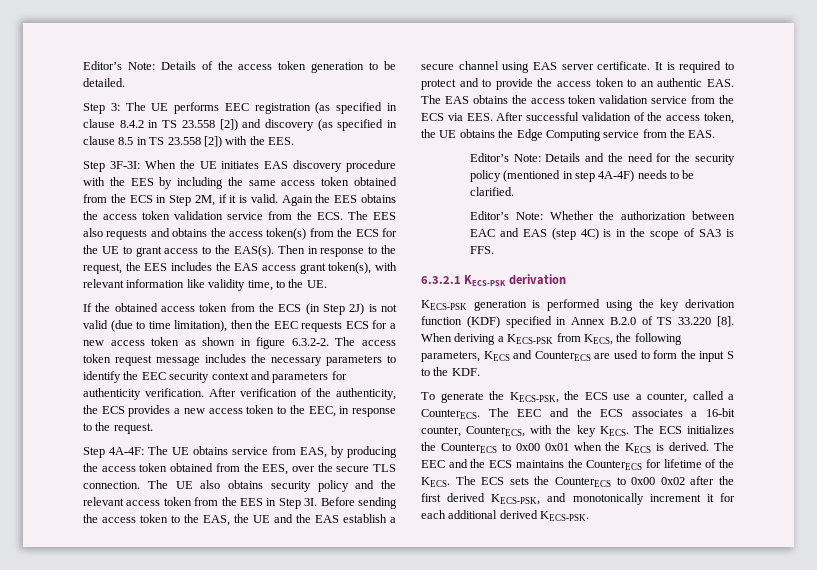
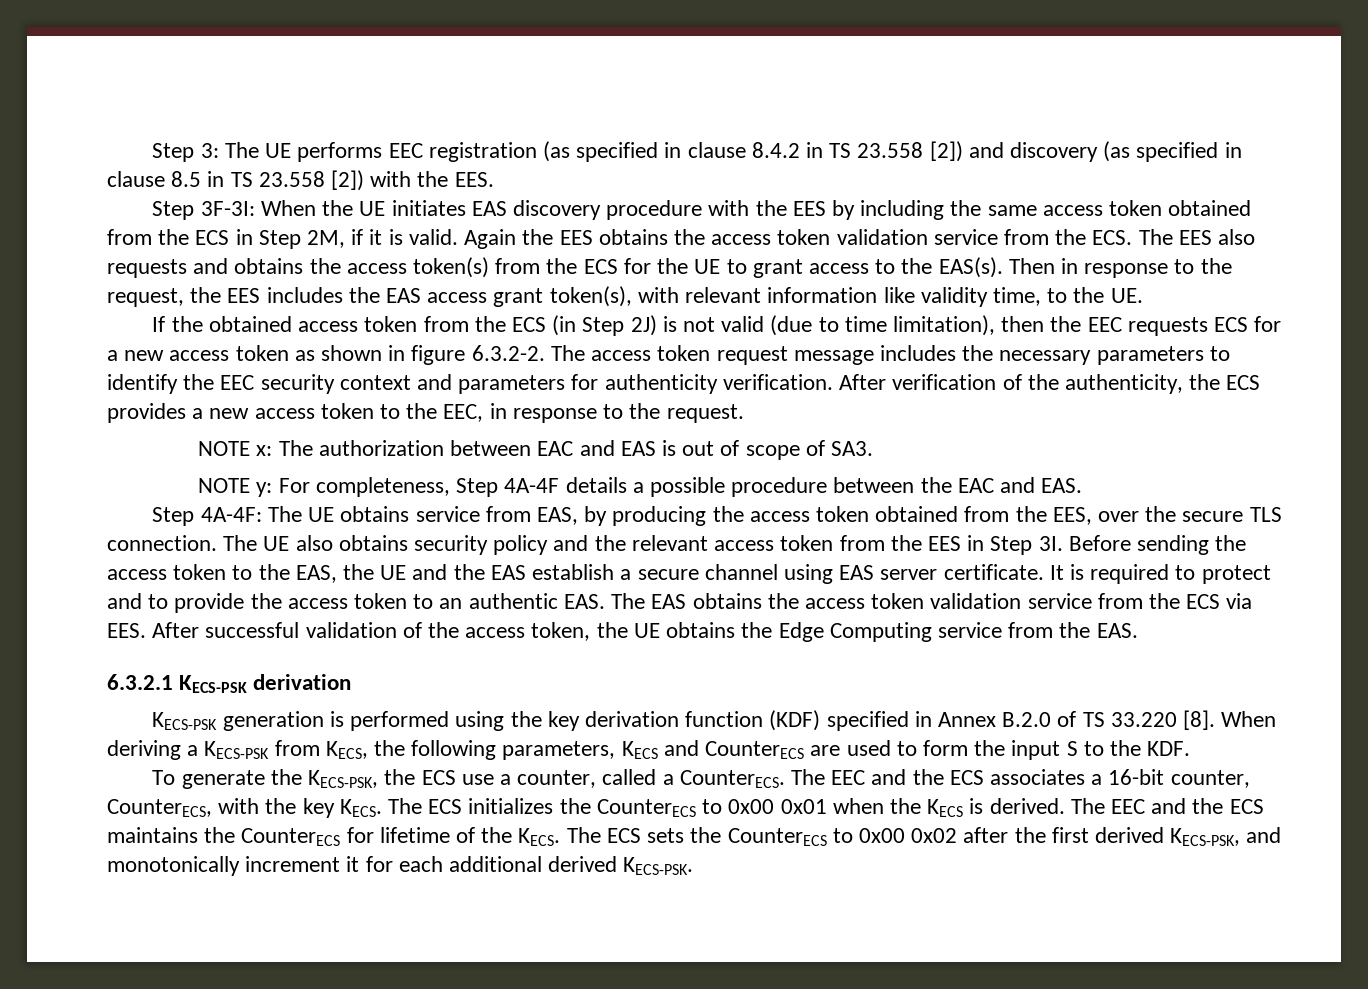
[83,61,396,73] [83,78,125,87] Editor’s Note: Details of the access token generation to be detailed. // -> (152, 152) none
(153, 428) none -> [198,440,873,460] [198,477,1083,497] // NOTE x: The authorization between EAC and EAS is out of scope of SA3. // NOTE y: For completeness, Step 4A-4F details a possible procedure between the EAC and EAS.
[469,153,735,165] [469,170,695,182] [469,187,514,196] [469,211,735,220] [469,228,734,240] [469,246,494,254] // Editor’s Note: Details and the need for the security policy (mentioned in step 4A-4F) needs to be clarified. // Editor’s Note: Whether the authorization between EAC and EAS (step 4C) is in the scope of SA3 is FFS. -> (1138, 630) none

